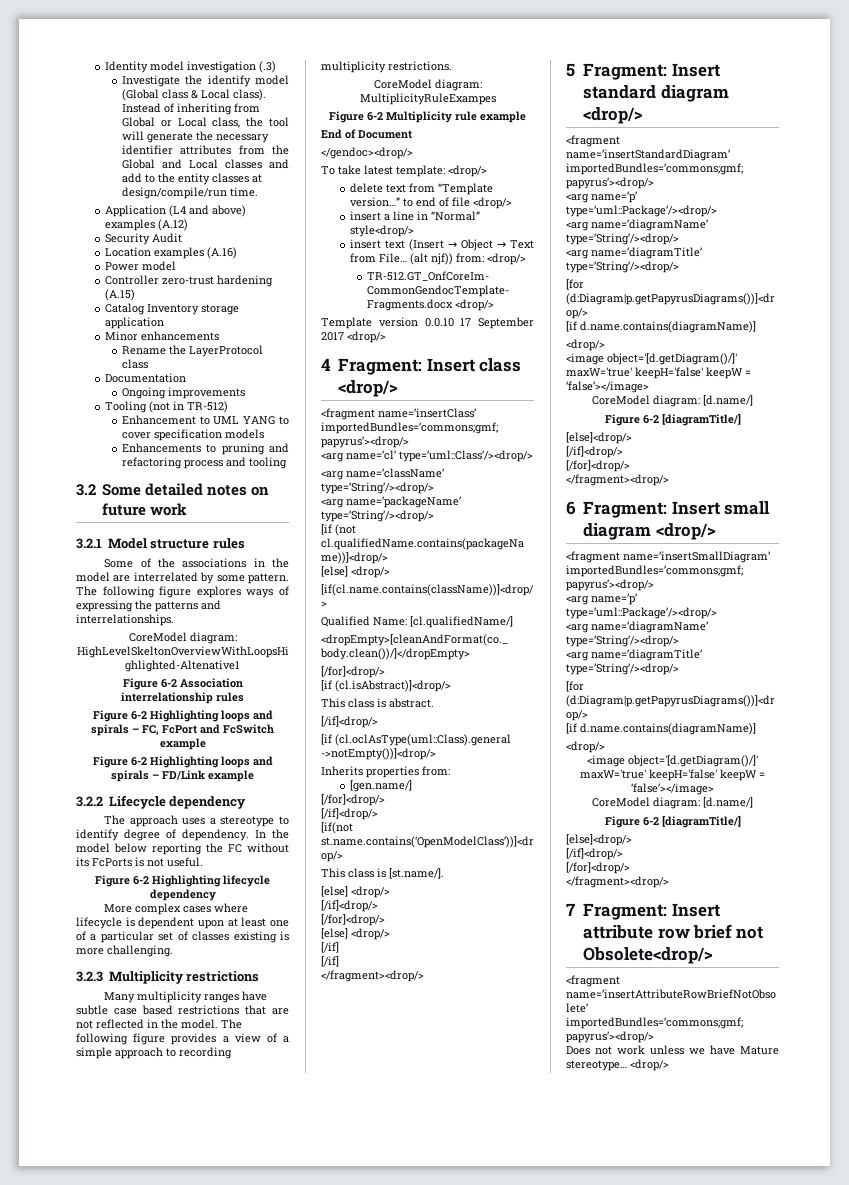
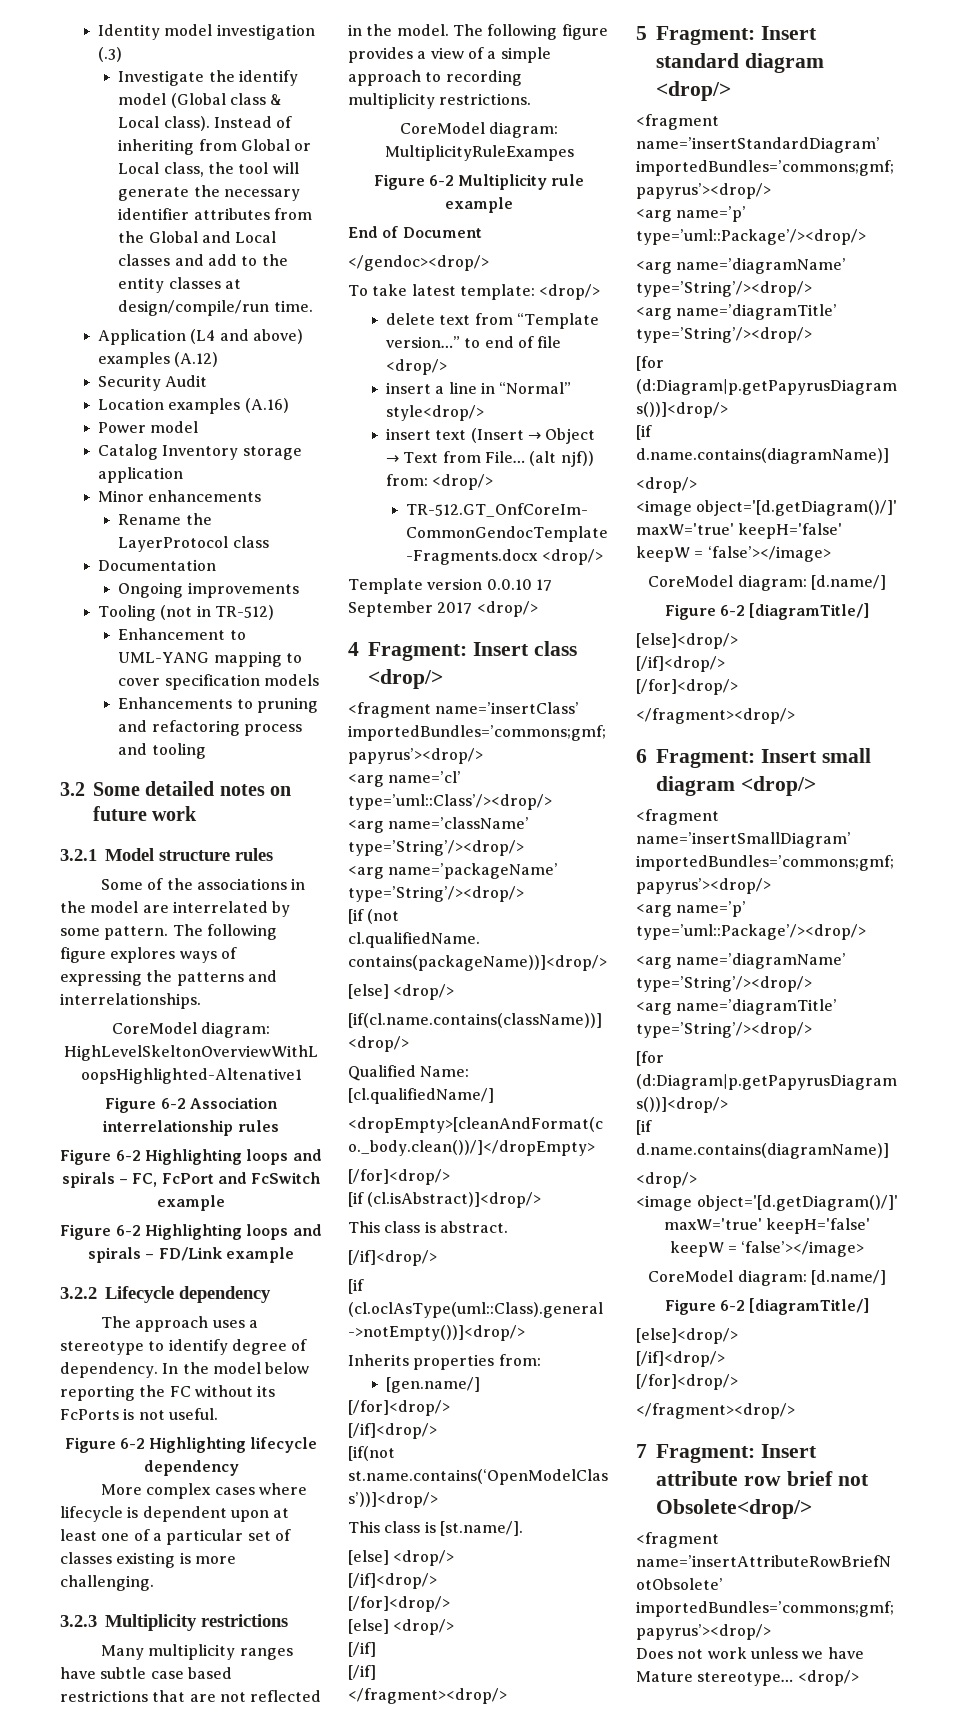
[105,275,274,287] [105,289,136,301] // Controller zero-trust hardening (A.15) -> (199, 427) none
[213,416,276,425] UML YANG -> [118,651,282,667] UML-YANG mapping

